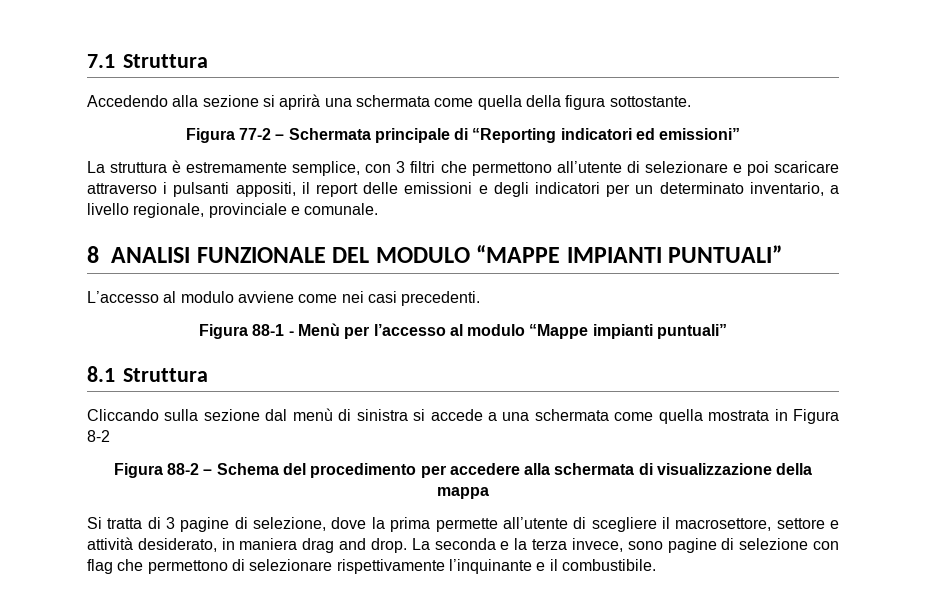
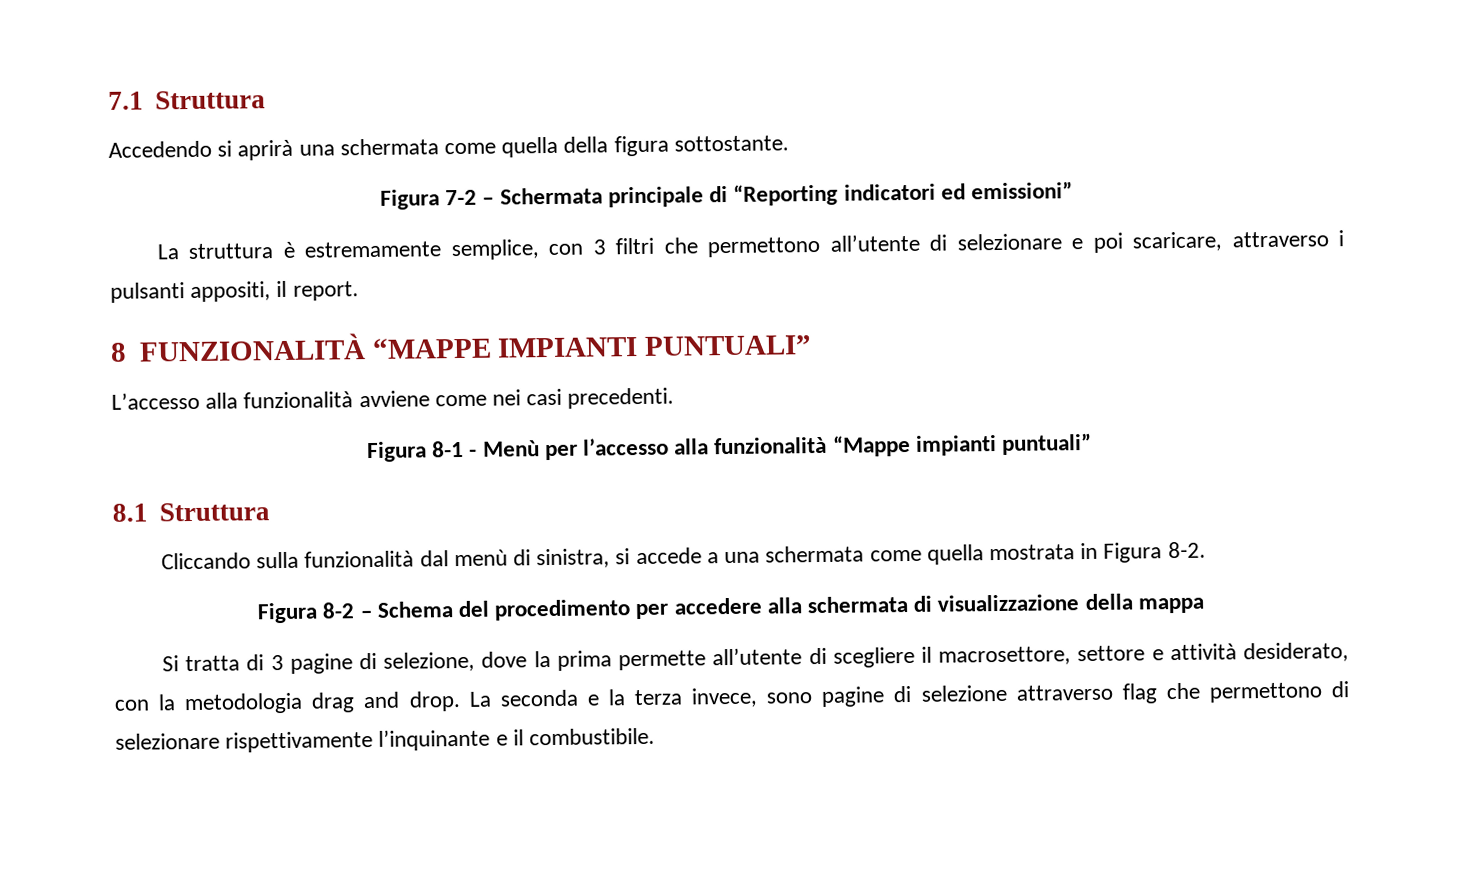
[172,95,259,107] alla sezione -> (212, 149) none
[238,128,271,140] 77-2 -> [445,189,478,206] 7-2
[774,161,840,173] scaricare -> [1132,231,1223,252] scaricare,
[316,182,840,197] [87,203,379,218] [87,246,470,263] report delle emissioni e degli indicatori per un determinato inventario, a livello regionale, provinciale e comunale. // 8 ANALISI FUNZIONALE DEL MODULO -> [292,281,359,301] [110,333,366,362] report. // 8 FUNZIONALITÀ
[163,291,234,303] al modulo -> [205,391,354,409] alla funzionalità
[252,324,285,336] 88-1 -> [432,440,465,458] 8-1
[449,324,526,336] al modulo -> [674,436,828,455] alla funzionalità
[203,409,260,421] sezione -> [304,550,415,568] funzionalità
[356,409,408,421] sinistra -> [536,548,611,569] sinistra,
[87,430,110,442] [113,463,199,478] 8-2 // Figura 88-2 -> [1167,541,1206,559] [257,602,355,624] 8-2. // Figura 8-2
[221,538,298,550] in maniera -> [114,692,304,715] con la metodologia
[813,541,840,550] con -> [1015,684,1113,701] attraverso

